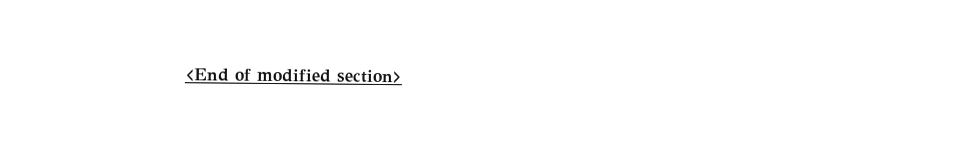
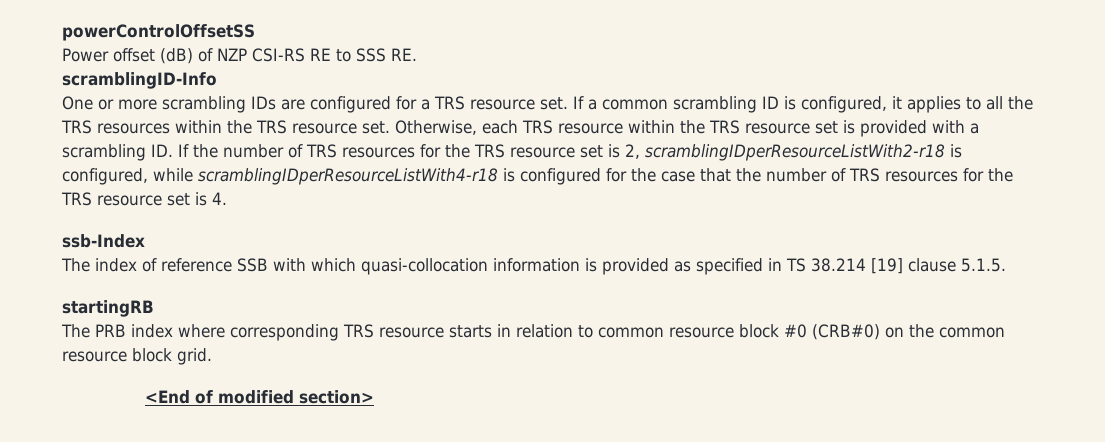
(184, 75) none -> [62,24,255,41] [62,48,417,64] [62,72,217,89] [62,96,1033,113] [61,120,979,137] [62,144,962,161] [62,168,1013,185] [61,192,227,206] [62,234,145,248] [61,258,1006,275] [62,300,154,317] [61,324,1005,341] [62,348,212,365] powerControlOffsetSS // Power offset (dB) of NZP CSI-RS RE to SSS RE. // scramblingID-Info // One or more scrambling IDs are configured for a TRS resource set. If a common scrambling ID is configured, it applies to all the TRS resources within the TRS resource set. Otherwise, each TRS resource within the TRS resource set is provided with a scrambling ID. If the number of TRS resources for the TRS resource set is 2, scramblingIDperResourceListWith2-r18 is configured, while scramblingIDperResourceListWith4-r18 is configured for the case that the number of TRS resources for the TRS resource set is 4. // ssb-Index // The index of reference SSB with which quasi-collocation information is provided as specified in TS 38.214 [19] clause 5.1.5. // startingRB // The PRB index where corresponding TRS resource starts in relation to common resource block #0 (CRB#0) on the common resource block grid. //

